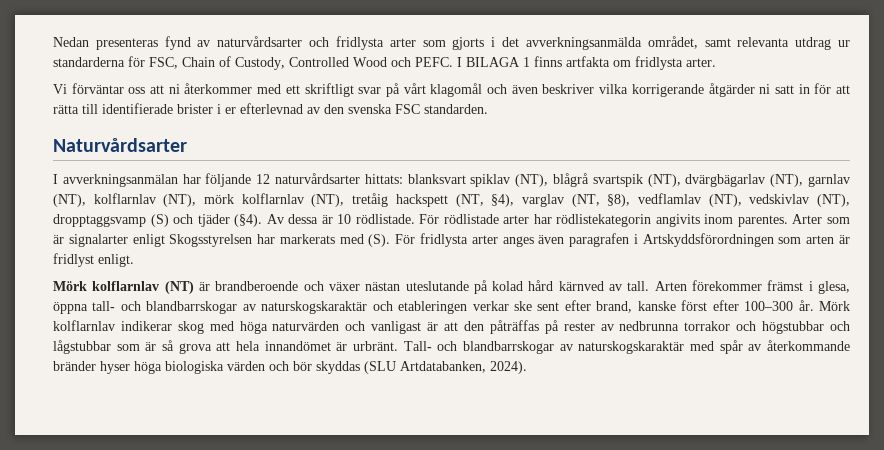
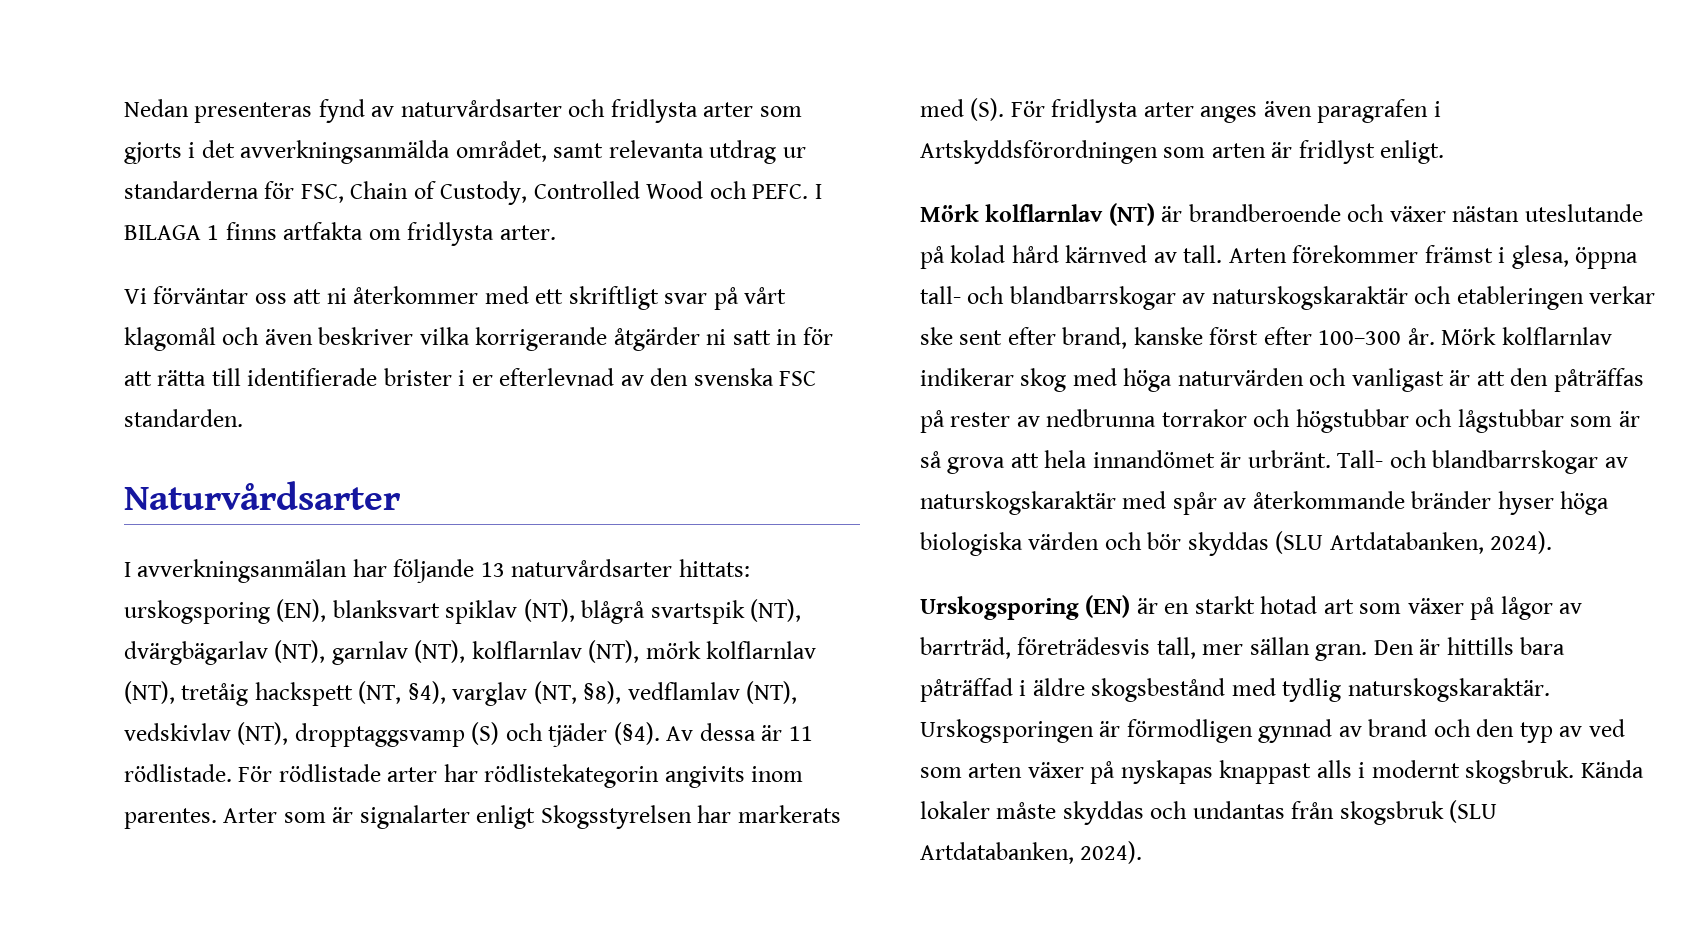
[256,174,271,184] 12 -> [480,562,505,577] 13
(403, 179) none -> [124,599,327,624] urskogsporing (EN),
[337,214,352,224] 10 -> [788,726,813,741] 11
(527, 367) none -> [920,595,1583,620] [920,637,1566,661] [920,678,1550,702] [920,719,1625,743] [920,760,1644,784] [920,800,1498,825] [920,841,1143,864] // Urskogsporing (EN) är en starkt hotad art som växer på lågor av barrträd, företrädesvis tall, mer sällan gran. Den är hittills bara påträffad i äldre skogsbestånd med tydlig naturskogskaraktär. Urskogsporingen är förmodligen gynnad av brand och den typ av ved som arten växer på nyskapas knappast alls i modernt skogsbruk. Kända lokaler måste skyddas och undantas från skogsbruk (SLU Artdatabanken, 2024).

